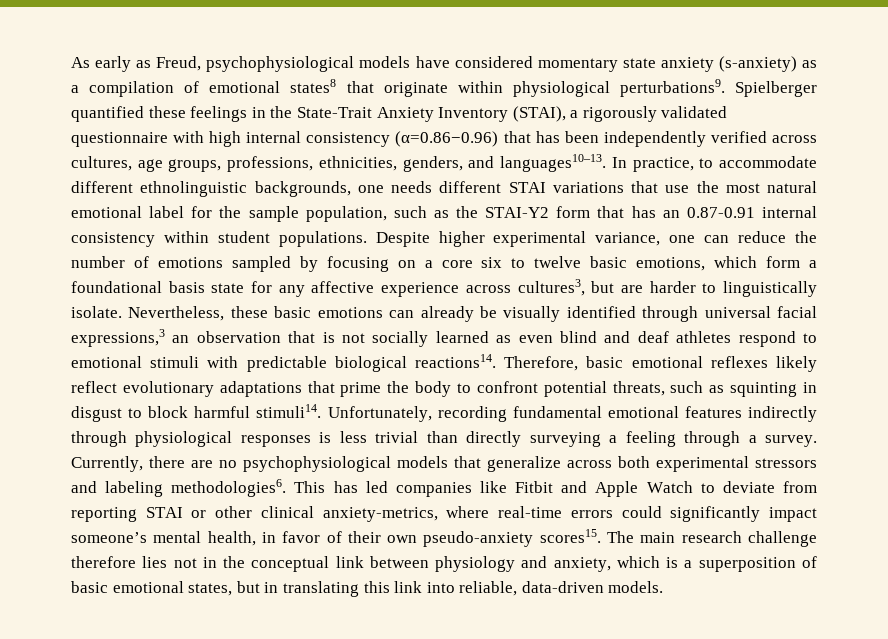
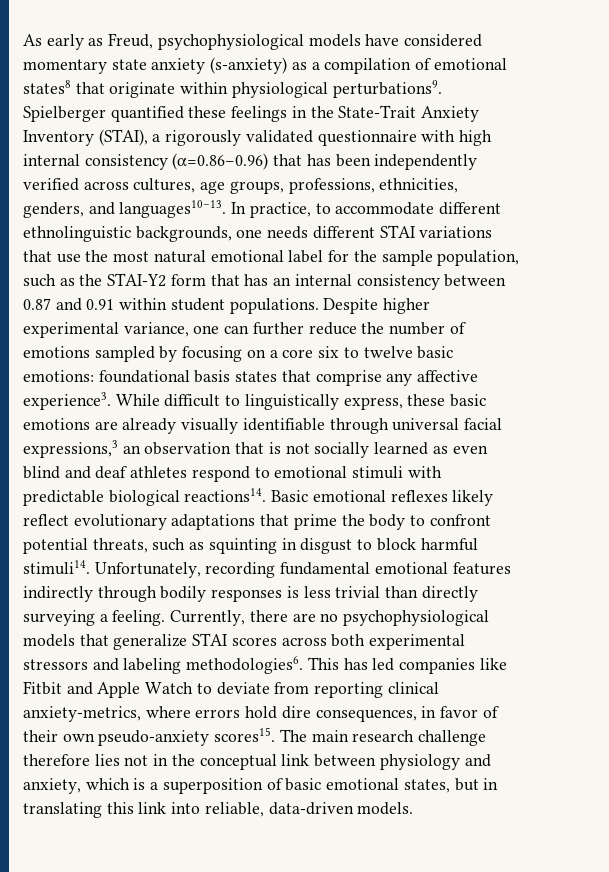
[686,206,817,218] [71,232,155,247] 0.87-0.91 internal consistency -> [294,274,507,290] [23,298,115,311] internal consistency between 0.87 and 0.91
(730, 239) none -> [252,322,304,335] further
[636,256,817,271] [71,279,818,297] [71,306,636,322] emotions, which form a foundational basis state for any affective experience across cultures3, but are harder to linguistically isolate. Nevertheless, these basic emotions can already be visually identified -> [23,370,479,386] [23,392,487,410] [23,418,325,434] emotions: foundational basis states that comprise any affective experience3. While difficult to linguistically express, these basic emotions are already visually identifiable
[504,356,624,371] Therefore, basic -> [271,490,309,502] Basic
[135,431,233,447] physiological -> [160,586,207,602] bodily
[625,431,817,447] feeling through a survey. -> [112,610,166,626] feeling.
(561, 464) none -> [192,633,277,646] STAI scores
[145,506,818,522] [71,531,256,546] STAI or other clinical anxiety-metrics, where real-time errors could significantly impact someone’s mental health, -> [387,682,439,694] [23,706,417,722] clinical anxiety-metrics, where errors hold dire consequences,

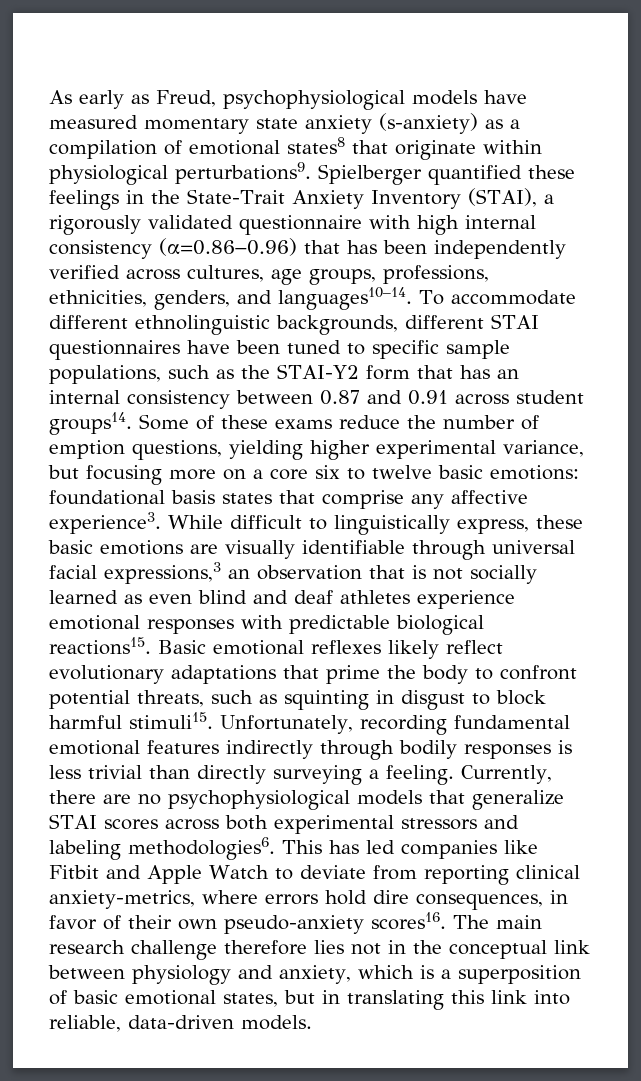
[404,34,483,47] considered -> [49,115,138,129] measured
[119,200,502,218] [23,225,493,242] [23,250,520,266] languages10–13. In practice, to accommodate different ethnolinguistic backgrounds, one needs different STAI variations that use the most natural emotional label for the sample population, -> [278,287,576,310] [49,314,539,335] [49,340,510,360] [49,365,161,384] languages10–14. To accommodate different ethnolinguistic backgrounds, different STAI questionnaires have been tuned to specific sample populations,
[119,298,431,314] [23,322,466,338] [23,346,243,362] within student populations. Despite higher experimental variance, one can further reduce the number of emotions sampled by focusing -> [455,390,584,405] [49,412,539,435] [49,440,584,460] [48,465,216,485] across student groups14. Some of these exams reduce the number of emption questions, yielding higher experimental variance, but focusing more
[122,418,177,434] already -> (218, 549) none
[191,466,404,482] respond to emotional stimuli -> [417,590,515,609] [49,615,234,634] experience emotional responses
[184,488,267,502] reactions14. -> [49,637,151,655] reactions15.
[23,560,90,575] stimuli14. -> [129,712,213,729] stimuli15.
[214,727,276,742] scores15. -> [371,912,446,930] scores16.

